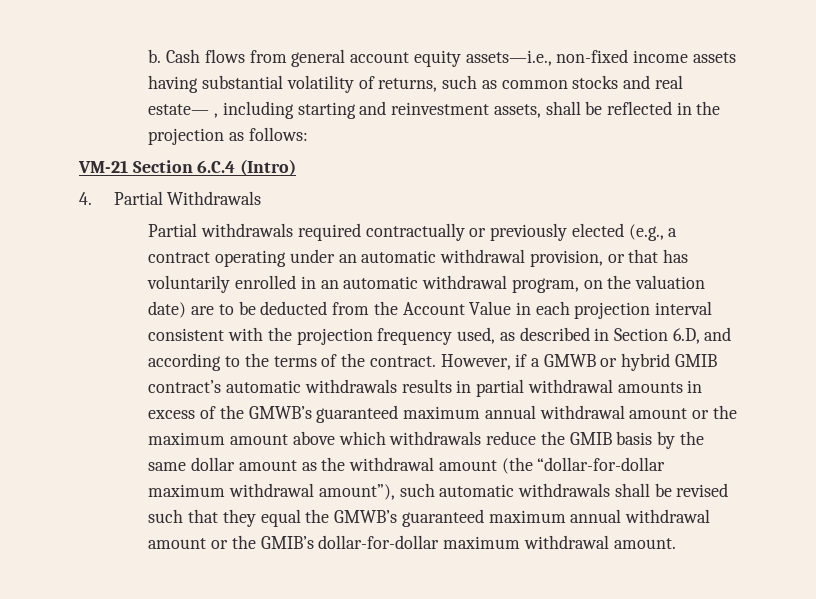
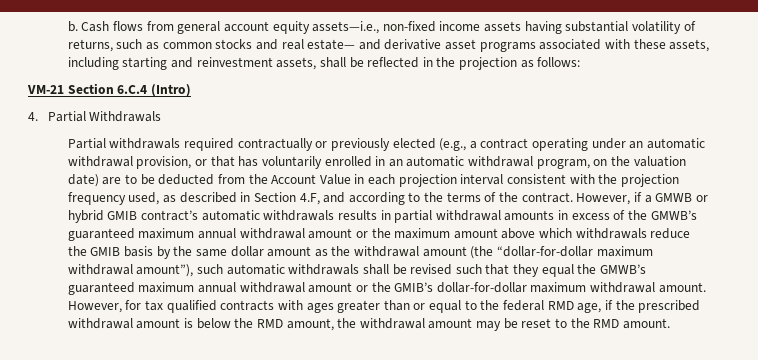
[214,113,219,118] , -> [358,39,710,52] and derivative asset programs associated with these assets,
[672,328,700,344] 6.D, -> [299,193,320,205] 4.F,
(676, 543) none -> [67,300,701,313] [67,318,670,331] However, for tax qualified contracts with ages greater than or equal to the federal RMD age, if the prescribed withdrawal amount is below the RMD amount, the withdrawal amount may be reset to the RMD amount.

